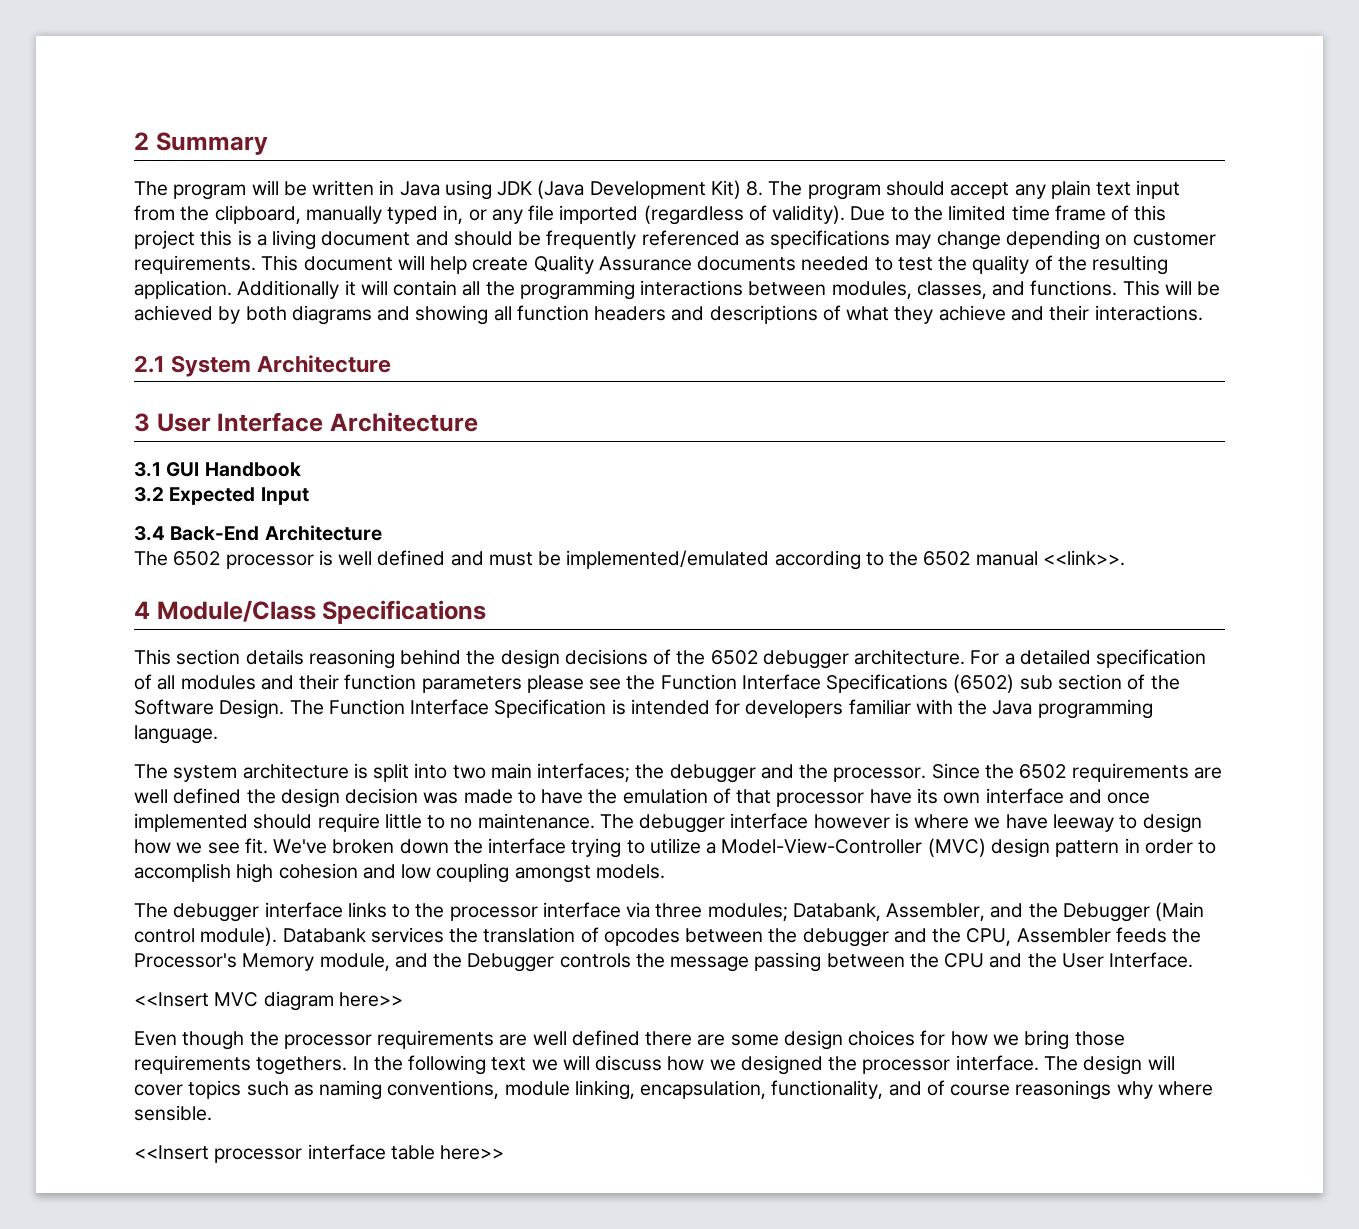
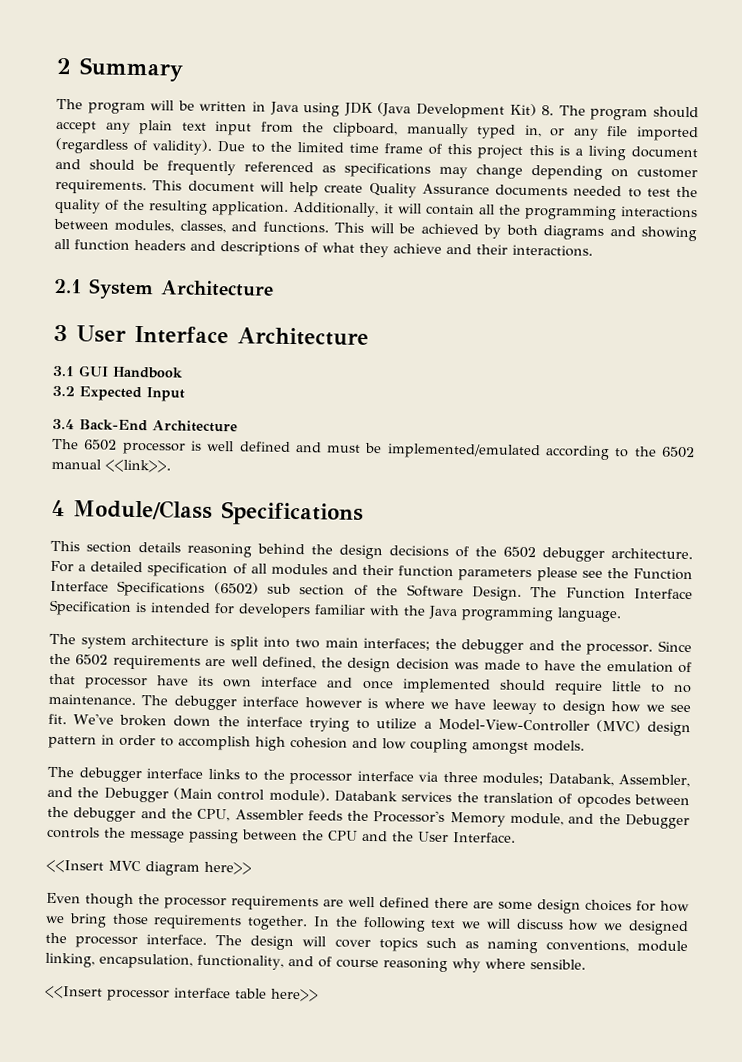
[237,280,340,299] Additionally -> [293,201,380,218] Additionally,
[173,788,242,804] defined -> [262,656,317,670] defined,
[256,1056,348,1075] togethers. -> [247,915,309,931] together.
[1015,1080,1112,1100] reasonings -> [382,957,448,973] reasoning

